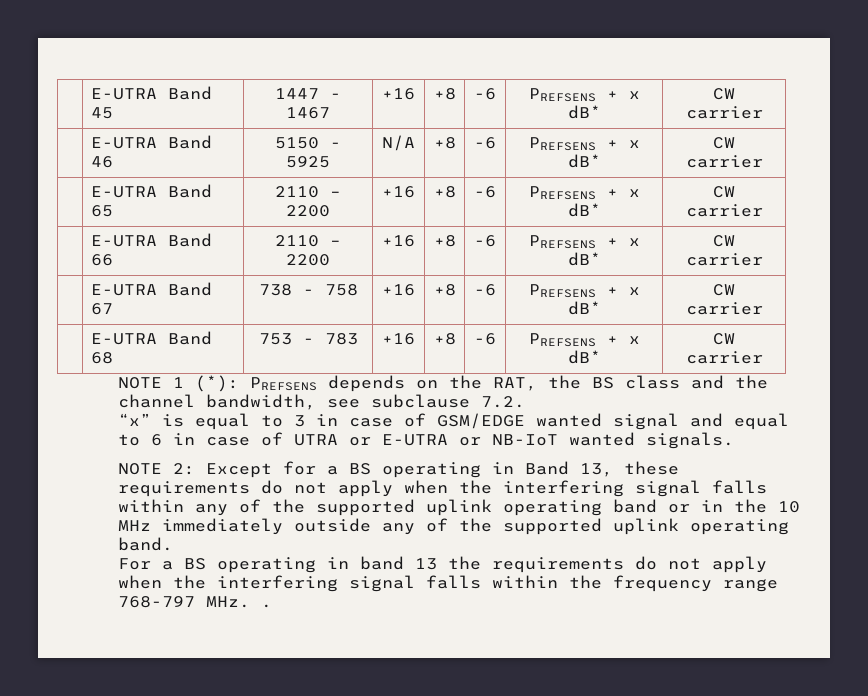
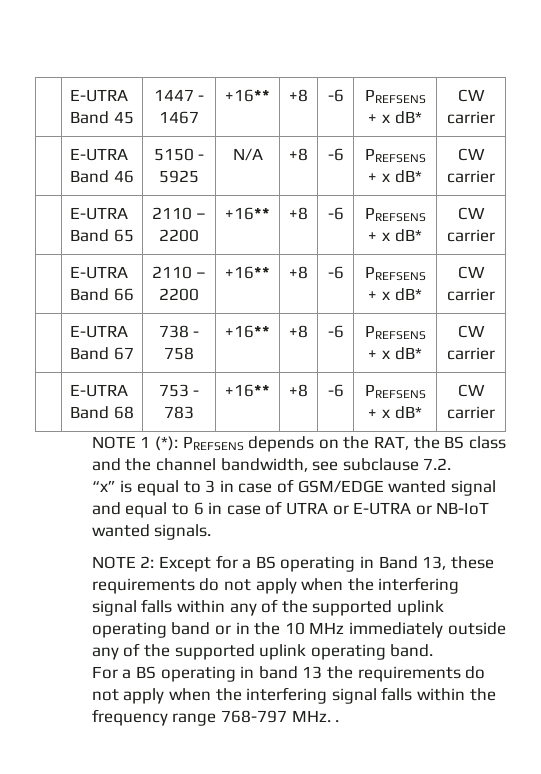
[382,88,415,100] +16 -> [225,89,270,102] +16**
[382,186,415,198] +16 -> [225,207,270,220] +16**
[382,235,415,247] +16 -> [225,266,270,279] +16**
[382,284,415,296] +16 -> [225,325,270,338] +16**
[382,333,415,345] +16 -> [225,384,270,397] +16**

